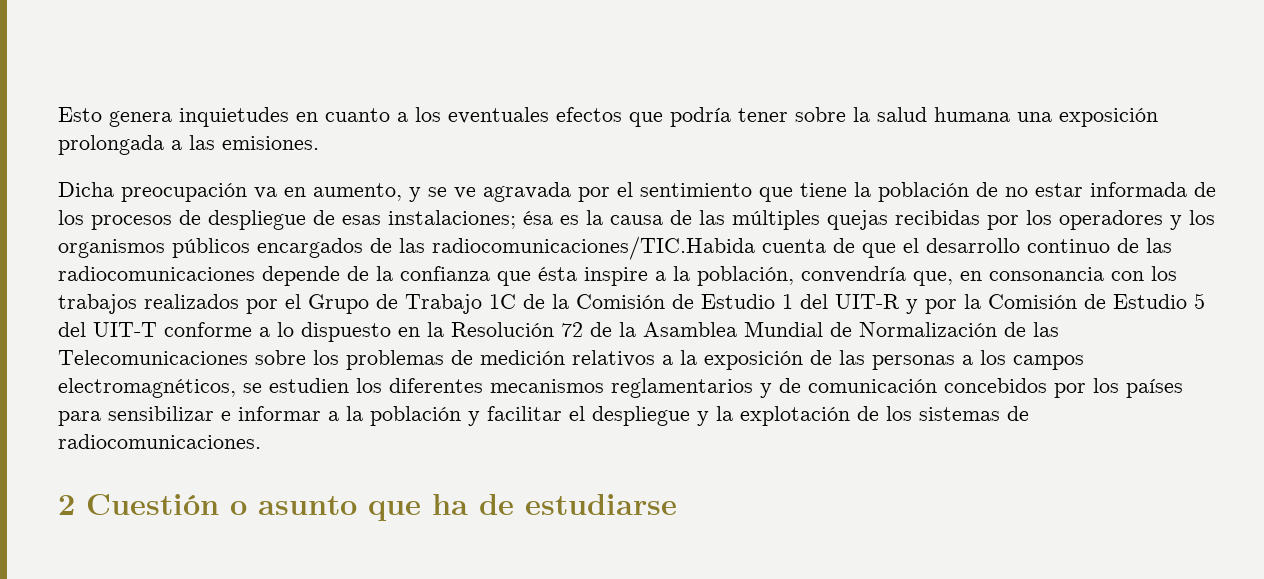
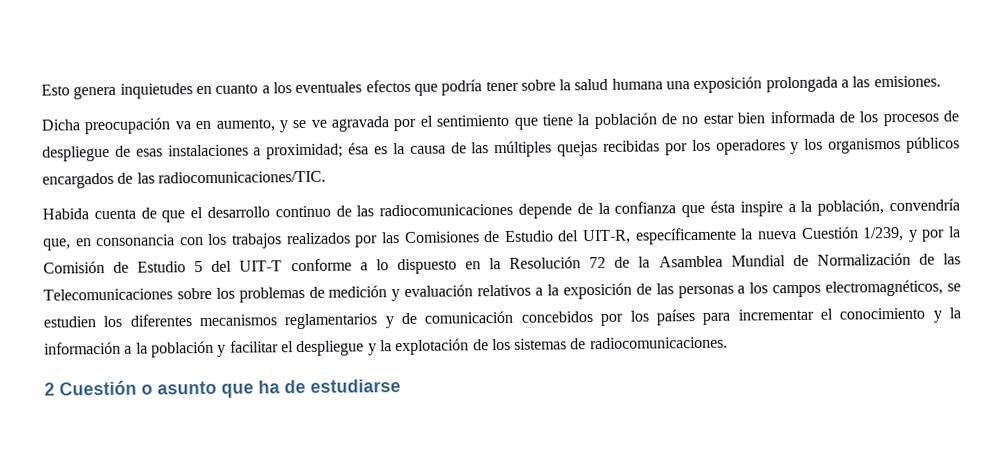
(1083, 190) none -> [737,112,766,124] bien
[388,210,516,229] instalaciones; -> [167,143,344,160] instalaciones a proximidad;
[432,236,755,260] radiocomunicaciones/TIC.Habida -> [157,170,326,184] [42,208,89,220] radiocomunicaciones/TIC. // Habida
[285,294,900,314] el Grupo de Trabajo 1C de la Comisión de Estudio 1 del UIT-R -> [381,226,905,245] las Comisiones de Estudio del UIT-R, específicamente la nueva Cuestión 1/239,
(565, 357) none -> [391,284,474,302] y evaluación
[108,406,321,421] sensibilizar e informar -> [737,307,962,323] [44,341,121,355] incrementar el conocimiento y la información

